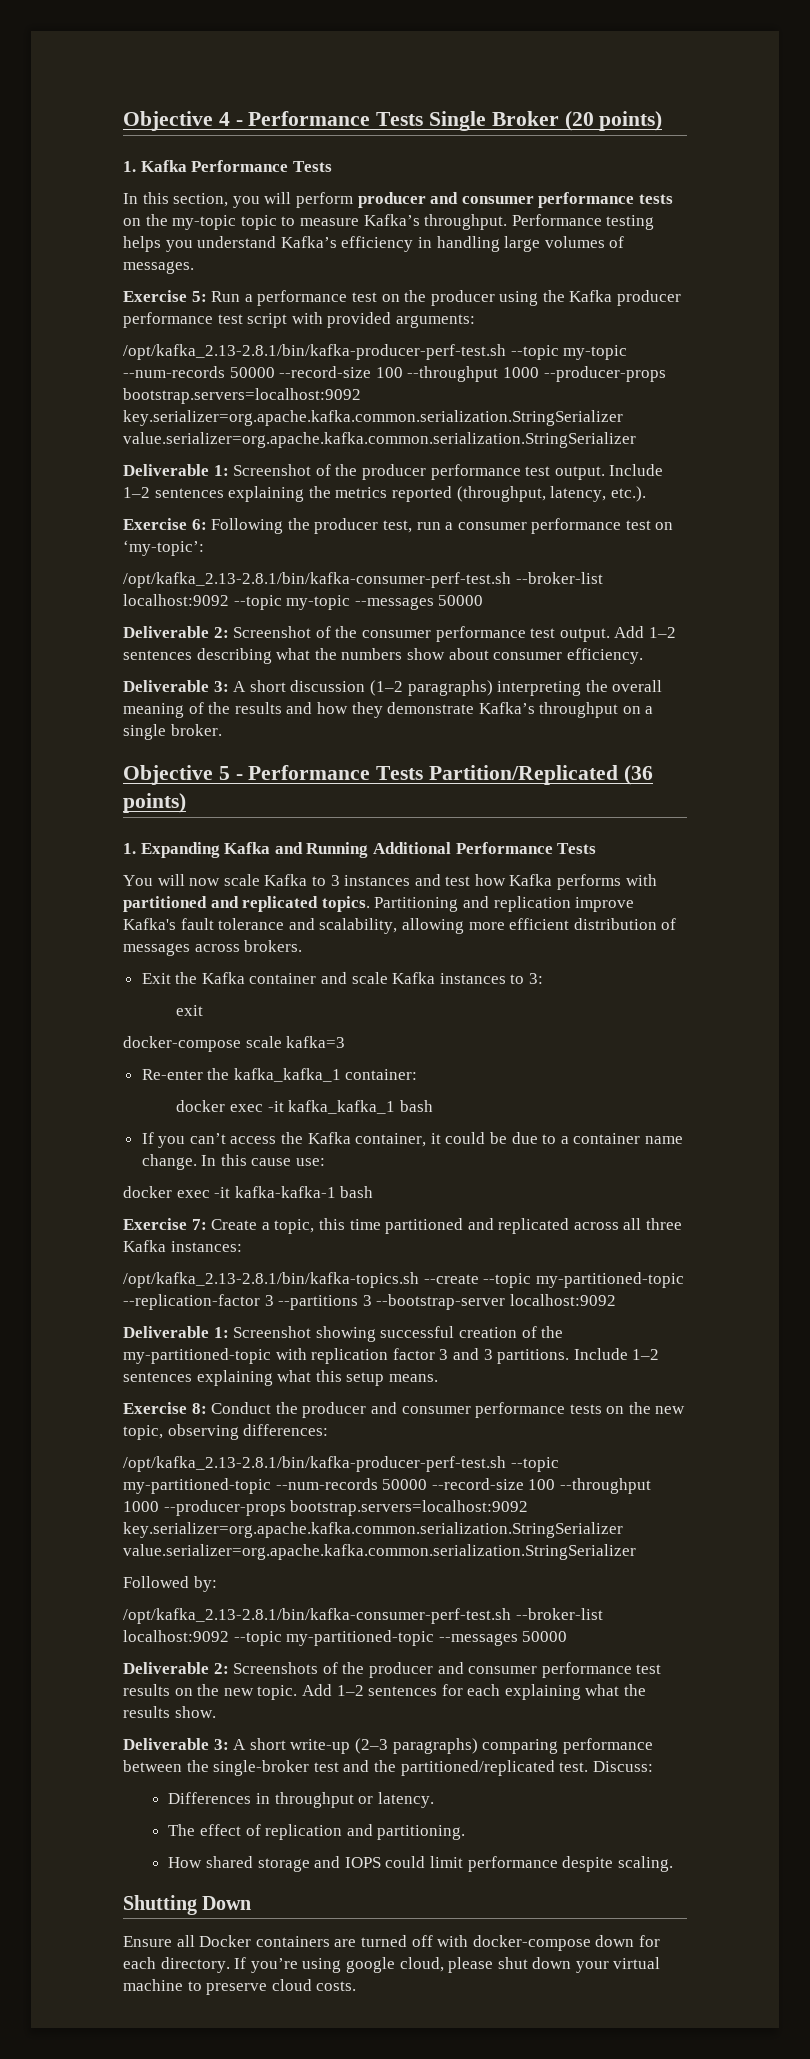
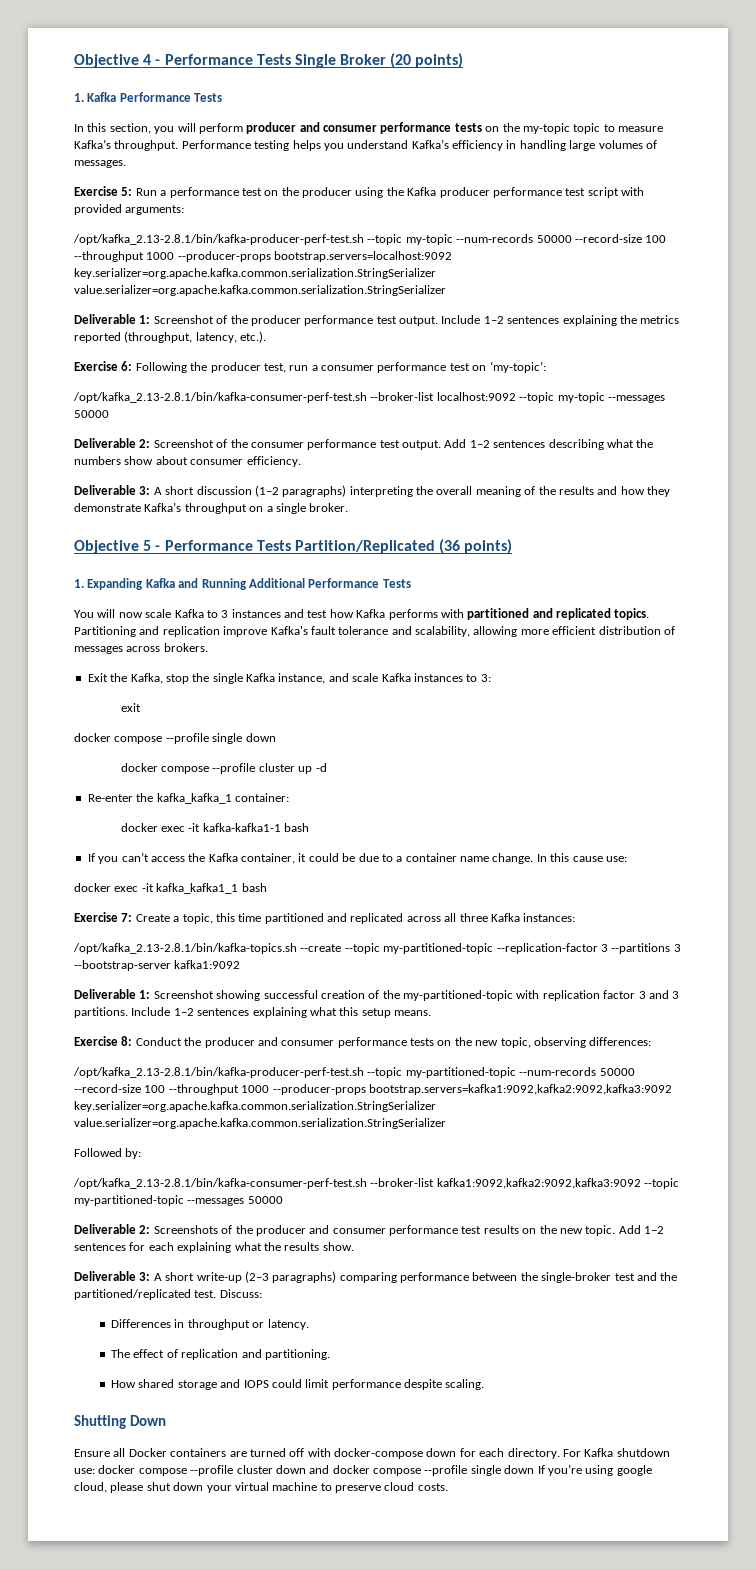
[201,972,317,984] Kafka container -> [130,673,326,684] Kafka, stop the single Kafka instance,
[123,1036,346,1052] docker-compose scale kafka=3 -> [74,733,276,744] [120,763,327,774] docker compose --profile single down // docker compose --profile cluster up -d
[288,1100,396,1114] kafka_kafka_1 -> [202,823,281,832] kafka-kafka1-1
[234,1186,336,1198] kafka-kafka-1 -> [156,883,239,894] kafka_kafka1_1
[509,1294,616,1306] localhost:9092 -> [174,960,241,969] kafka1:9092
[290,1500,529,1516] bootstrap.servers=localhost:9092 -> [368,1084,672,1095] bootstrap.servers=kafka1:9092,kafka2:9092,kafka3:9092
[123,1630,229,1642] localhost:9092 -> [436,1178,641,1189] kafka1:9092,kafka2:9092,kafka3:9092
(230, 1965) none -> [562,1448,670,1457] [74,1465,535,1476] For Kafka shutdown use: docker compose --profile cluster down and docker compose --profile single down

